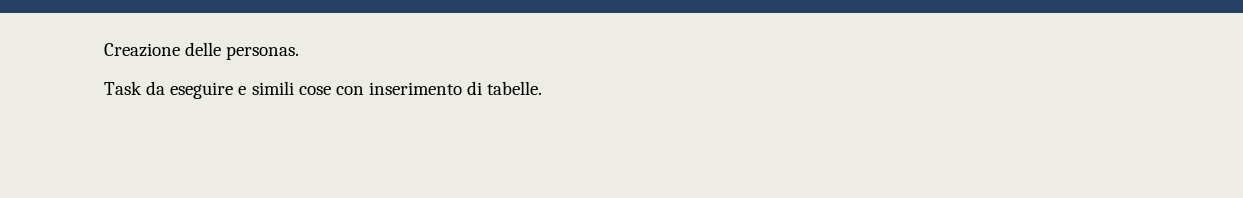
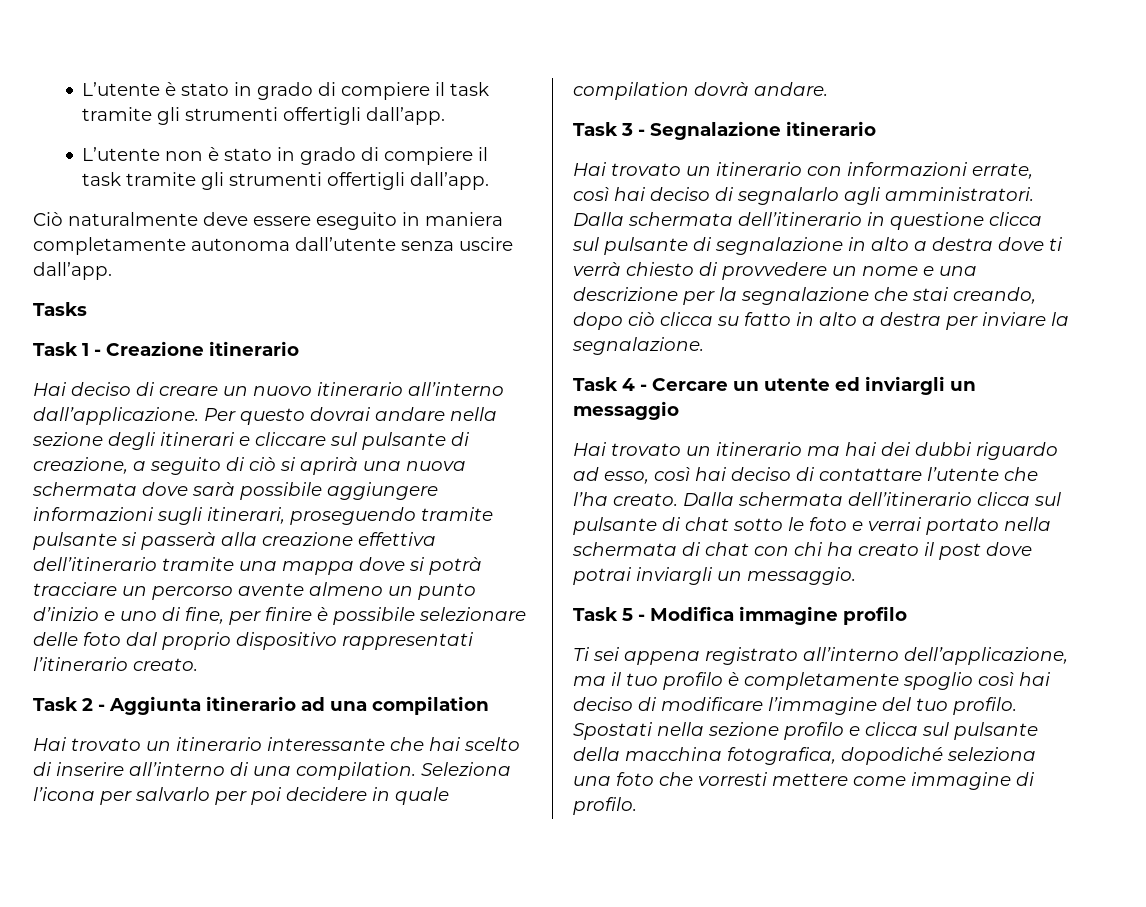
[104,42,300,60] [104,81,543,99] Creazione delle personas. // Task da eseguire e simili cose con inserimento di tabelle. -> [82,82,490,100] [82,107,446,125] [82,147,489,165] [82,172,490,190] [33,212,503,230] [33,237,513,255] [33,262,112,280] [33,302,87,316] [33,341,299,356] [33,382,504,396] [33,407,497,425] [32,432,470,450] [33,457,466,475] [32,482,438,500] [33,507,493,525] [33,532,436,550] [33,557,482,575] [33,582,476,600] [33,607,526,625] [33,632,474,650] [33,657,198,671] [33,696,489,715] [33,737,520,751] [33,762,511,780] [33,787,449,805] [573,82,828,100] [573,121,876,140] [573,162,1033,179] [573,187,1034,205] [573,212,1042,230] [572,237,1063,255] [573,262,977,280] [573,287,1036,305] [573,312,1069,330] [572,337,704,355] [573,376,976,395] [573,401,679,420] [573,442,1058,460] [573,467,1038,484] [573,492,1061,506] [573,517,1051,535] [572,542,1032,560] [573,567,856,585] [573,606,907,625] [573,647,1068,665] [573,672,1051,690] [573,697,1017,715] [573,722,1038,740] [573,747,1036,765] [573,772,1035,790] [573,797,637,815] L’utente è stato in grado di compiere il task tramite gli strumenti offertigli dall’app. // L’utente non è stato in grado di compiere il task tramite gli strumenti offertigli dall’app. // Ciò naturalmente deve essere eseguito in maniera completamente autonoma dall’utente senza uscire dall’app. // Tasks // Task 1 - Creazione itinerario // Hai deciso di creare un nuovo itinerario all’interno dall’applicazione. Per questo dovrai andare nella sezione degli itinerari e cliccare sul pulsante di creazione, a seguito di ciò si aprirà una nuova schermata dove sarà possibile aggiungere informazioni sugli itinerari, proseguendo tramite pulsante si passerà alla creazione effettiva dell’itinerario tramite una mappa dove si potrà tracciare un percorso avente almeno un punto d’inizio e uno di fine, per finire è possibile selezionare delle foto dal proprio dispositivo rappresentati l’itinerario creato. // Task 2 - Aggiunta itinerario ad una compilation // Hai trovato un itinerario interessante che hai scelto di inserire all’interno di una compilation. Seleziona l’icona per salvarlo per poi decidere in quale compilation dovrà andare. // Task 3 - Segnalazione itinerario // Hai trovato un itinerario con informazioni errate, così hai deciso di segnalarlo agli amministratori. Dalla schermata dell’itinerario in questione clicca sul pulsante di segnalazione in alto a destra dove ti verrà chiesto di provvedere un nome e una descrizione per la segnalazione che stai creando, dopo ciò clicca su fatto in alto a destra per inviare la segnalazione. // Task 4 - Cercare un utente ed inviargli un messaggio // Hai trovato un itinerario ma hai dei dubbi riguardo ad esso, così hai deciso di contattare l’utente che l’ha creato. Dalla schermata dell’itinerario clicca sul pulsante di chat sotto le foto e verrai portato nella schermata di chat con chi ha creato il post dove potrai inviargli un messaggio. // Task 5 - Modifica immagine profilo // Ti sei appena registrato all’interno dell’applicazione, ma il tuo profilo è completamente spoglio così hai deciso di modificare l’immagine del tuo profilo. Spostati nella sezione profilo e clicca sul pulsante della macchina fotografica, dopodiché seleziona una foto che vorresti mettere come immagine di profilo.

